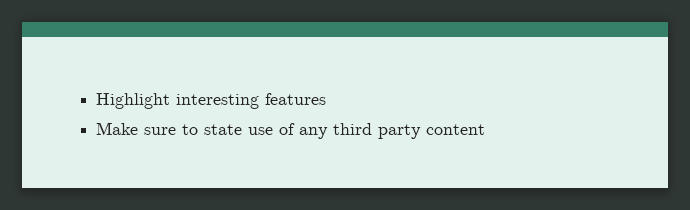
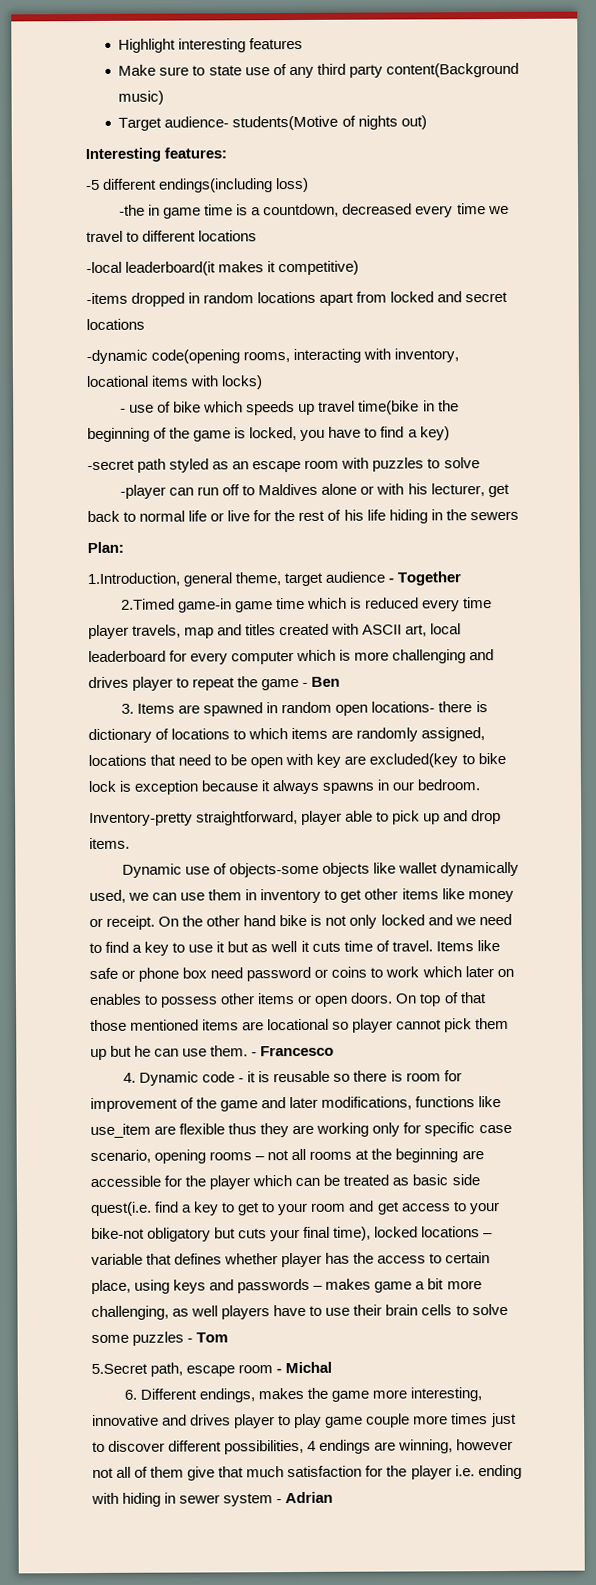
[426,124,486,135] content -> [385,62,519,78] [118,90,165,105] [118,115,427,131] [85,147,228,163] [86,177,310,193] [119,203,509,219] [86,230,258,243] [86,260,360,276] [86,291,509,307] [86,318,145,331] [86,348,460,365] [86,375,264,390] [120,400,459,416] [87,426,450,443] [87,457,480,473] [120,483,510,499] [87,509,519,524] [87,541,124,554] [87,571,462,587] [121,597,493,613] [88,623,462,640] [88,649,495,665] [88,676,341,691] [121,701,488,717] [88,727,486,744] [88,752,506,769] [88,779,481,795] [89,810,502,827] [89,837,130,850] [122,861,520,878] [89,888,514,904] [89,913,512,930] [89,940,500,956] [89,966,514,982] [89,992,487,1008] [90,1017,510,1033] [90,1045,335,1061] [123,1070,462,1086] [90,1096,502,1113] [90,1122,512,1139] [90,1148,484,1164] [90,1174,480,1190] [90,1200,500,1217] [91,1226,494,1242] [91,1252,491,1268] [91,1278,482,1295] [91,1303,508,1321] [91,1331,229,1346] [91,1361,333,1377] [124,1387,483,1403] [92,1412,517,1429] [92,1438,514,1455] [92,1464,522,1481] [91,1491,334,1507] content(Background music) // Target audience- students(Motive of nights out) // Interesting features: // -5 different endings(including loss) // -the in game time is a countdown, decreased every time we travel to different locations // -local leaderboard(it makes it competitive) // -items dropped in random locations apart from locked and secret locations // -dynamic code(opening rooms, interacting with inventory, locational items with locks) // - use of bike which speeds up travel time(bike in the beginning of the game is locked, you have to find a key) // -secret path styled as an escape room with puzzles to solve // -player can run off to Maldives alone or with his lecturer, get back to normal life or live for the rest of his life hiding in the sewers // Plan: // 1.Introduction, general theme, target audience - Together // 2.Timed game-in game time which is reduced every time player travels, map and titles created with ASCII art, local leaderboard for every computer which is more challenging and drives player to repeat the game - Ben // 3. Items are spawned in random open locations- there is dictionary of locations to which items are randomly assigned, locations that need to be open with key are excluded(key to bike lock is exception because it always spawns in our bedroom. // Inventory-pretty straightforward, player able to pick up and drop items. // Dynamic use of objects-some objects like wallet dynamically used, we can use them in inventory to get other items like money or receipt. On the other hand bike is not only locked and we need to find a key to use it but as well it cuts time of travel. Items like safe or phone box need password or coins to work which later on enables to possess other items or open doors. On top of that those mentioned items are locational so player cannot pick them up but he can use them. - Francesco // 4. Dynamic code - it is reusable so there is room for improvement of the game and later modifications, functions like use_item are flexible thus they are working only for specific case scenario, opening rooms – not all rooms at the beginning are accessible for the player which can be treated as basic side quest(i.e. find a key to get to your room and get access to your bike-not obligatory but cuts your final time), locked locations – variable that defines whether player has the access to certain place, using keys and passwords – makes game a bit more challenging, as well players have to use their brain cells to solve some puzzles - Tom // 5.Secret path, escape room - Michal // 6. Different endings, makes the game more interesting, innovative and drives player to play game couple more times just to discover different possibilities, 4 endings are winning, however not all of them give that much satisfaction for the player i.e. ending with hiding in sewer system - Adrian

